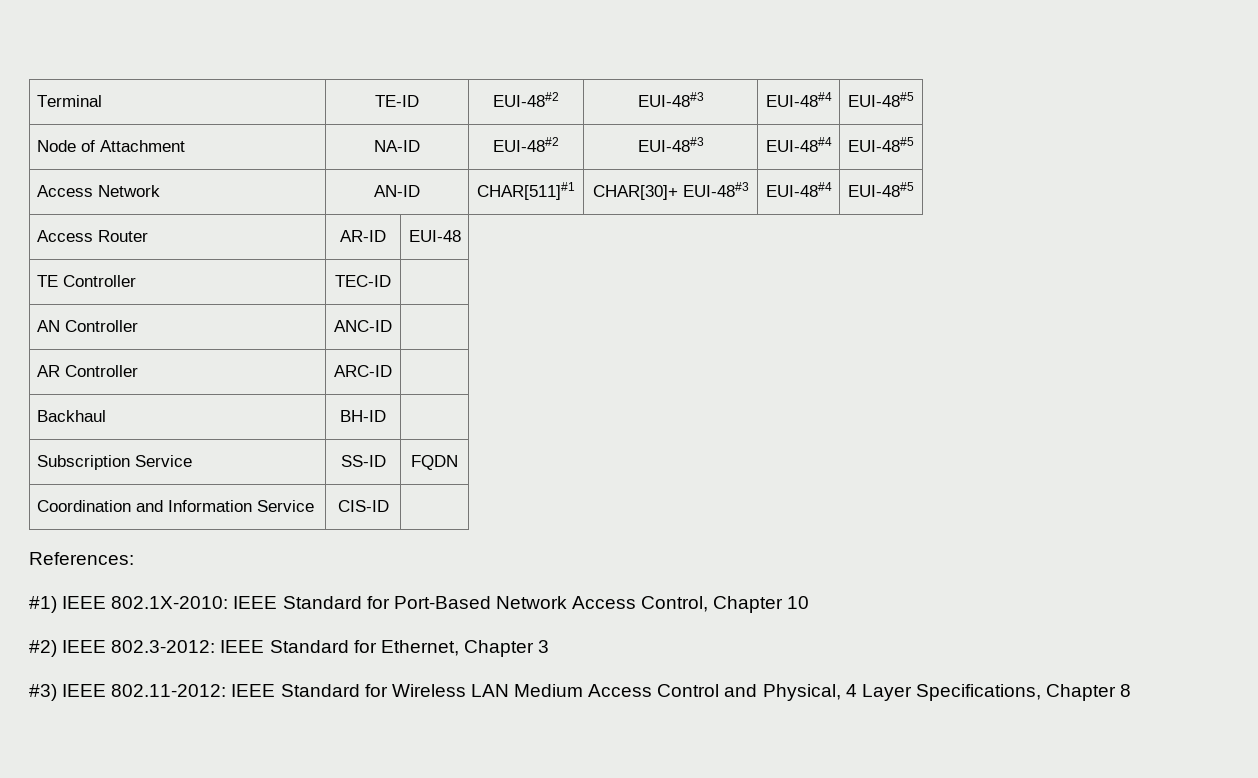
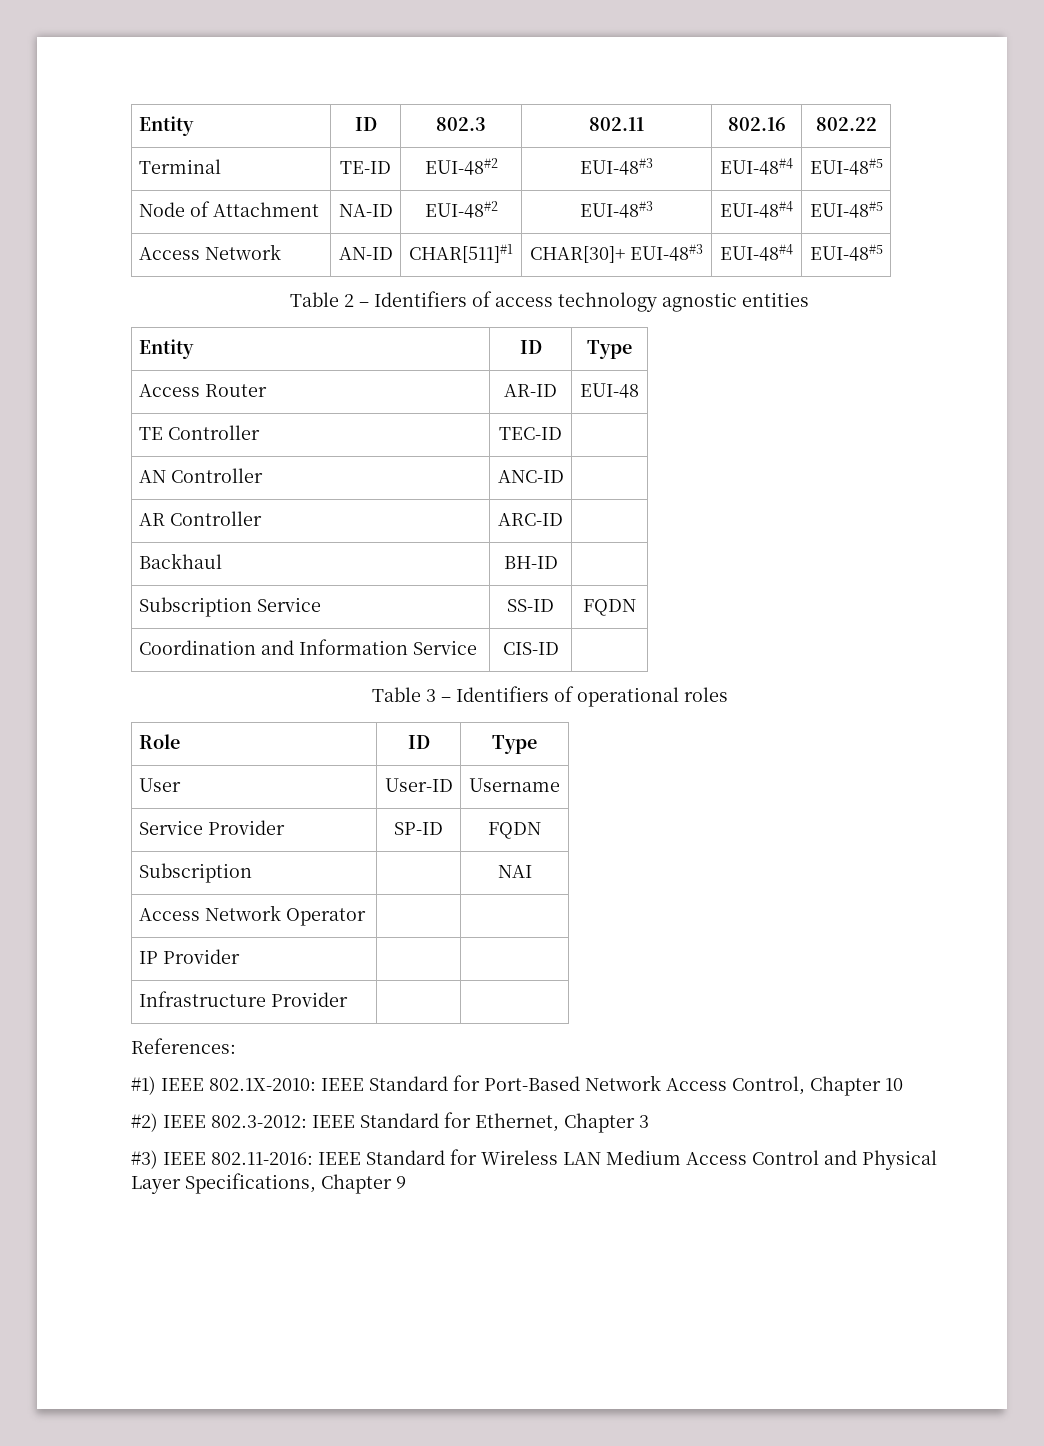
(36, 101) none -> [138,116,194,136] [354,117,377,131] [436,117,486,131] [589,117,644,131] [727,117,786,131] [815,117,877,131] Entity | ID | 802.3 | 802.11 | 802.16 | 802.22 //
(914, 189) none -> [290,291,809,312] [138,339,194,359] [519,340,542,354] [587,340,632,359] // Table 2 – Identifiers of access technology agnostic entities // Entity | ID | Type
(389, 506) none -> [371,686,728,707] [138,734,180,749] [407,735,430,749] [492,735,537,754] [138,778,181,792] [384,778,453,792] [469,778,560,792] [138,820,285,835] [394,822,443,835] [488,822,541,839] [138,863,252,883] [497,865,532,878] [138,905,366,926] [138,949,240,964] [138,991,348,1007] // Table 3 – Identifiers of operational roles // Role | ID | Type // User | User-ID | Username // Service Provider | SP-ID | FQDN // Subscription | | NAI // Access Network Operator | | // IP Provider | | // Infrastructure Provider | |
[111,684,227,697] 802.11-2012: -> [211,1152,313,1165] 802.11-2016:
[762,684,857,701] Physical, 4 -> [862,1150,937,1170] Physical
[1120,684,1132,697] 8 -> [396,1176,406,1189] 9

